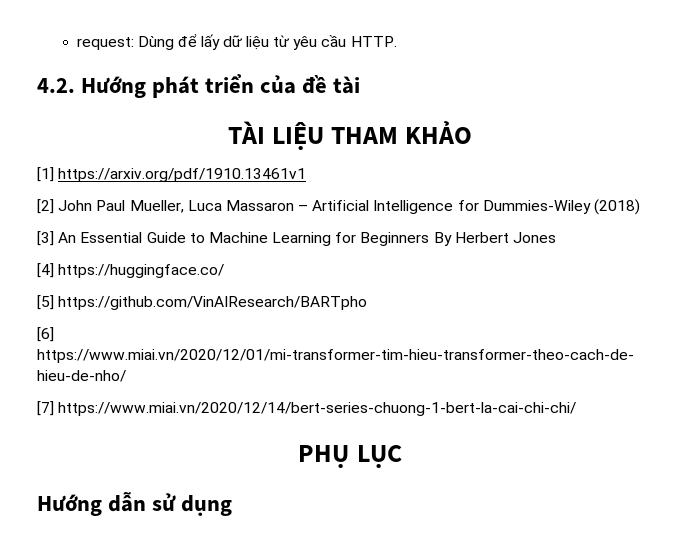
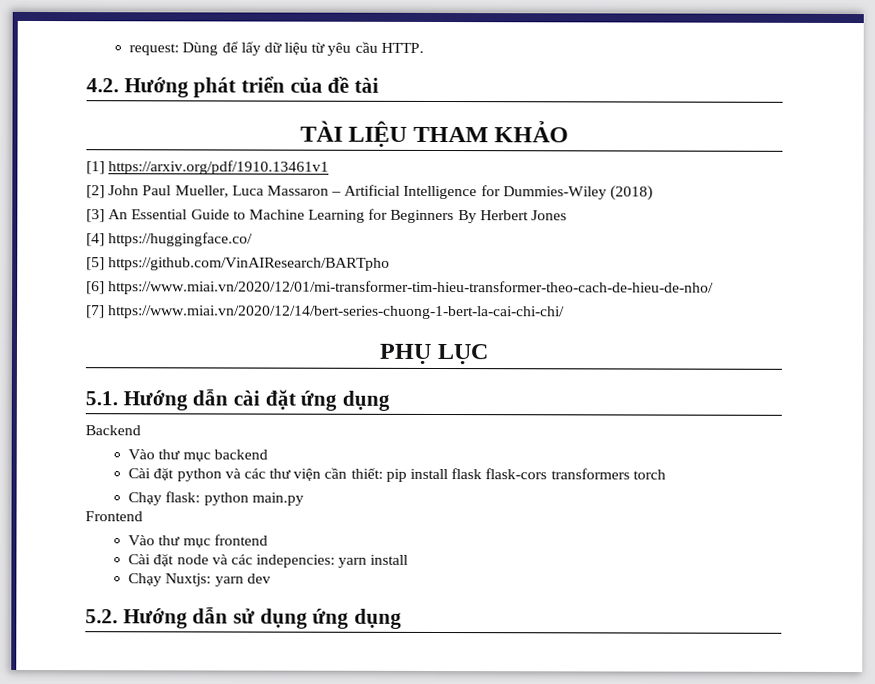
(402, 456) none -> [85,388,391,411] [85,425,141,436] [128,449,268,462] [128,467,666,482] [128,491,304,506] [85,511,143,522] [128,534,268,548] [128,553,409,568] [128,573,271,587] [85,609,118,624] 5.1. Hướng dẫn cài đặt ứng dụng // Backend // Vào thư mục backend // Cài đặt python và các thư viện cần thiết: pip install flask flask-cors transformers torch // Chạy flask: python main.py // Frontend // Vào thư mục frontend // Cài đặt node và các indepencies: yarn install // Chạy Nuxtjs: yarn dev // 5.2.
(233, 505) none -> [312,608,403,629] ứng dụng

